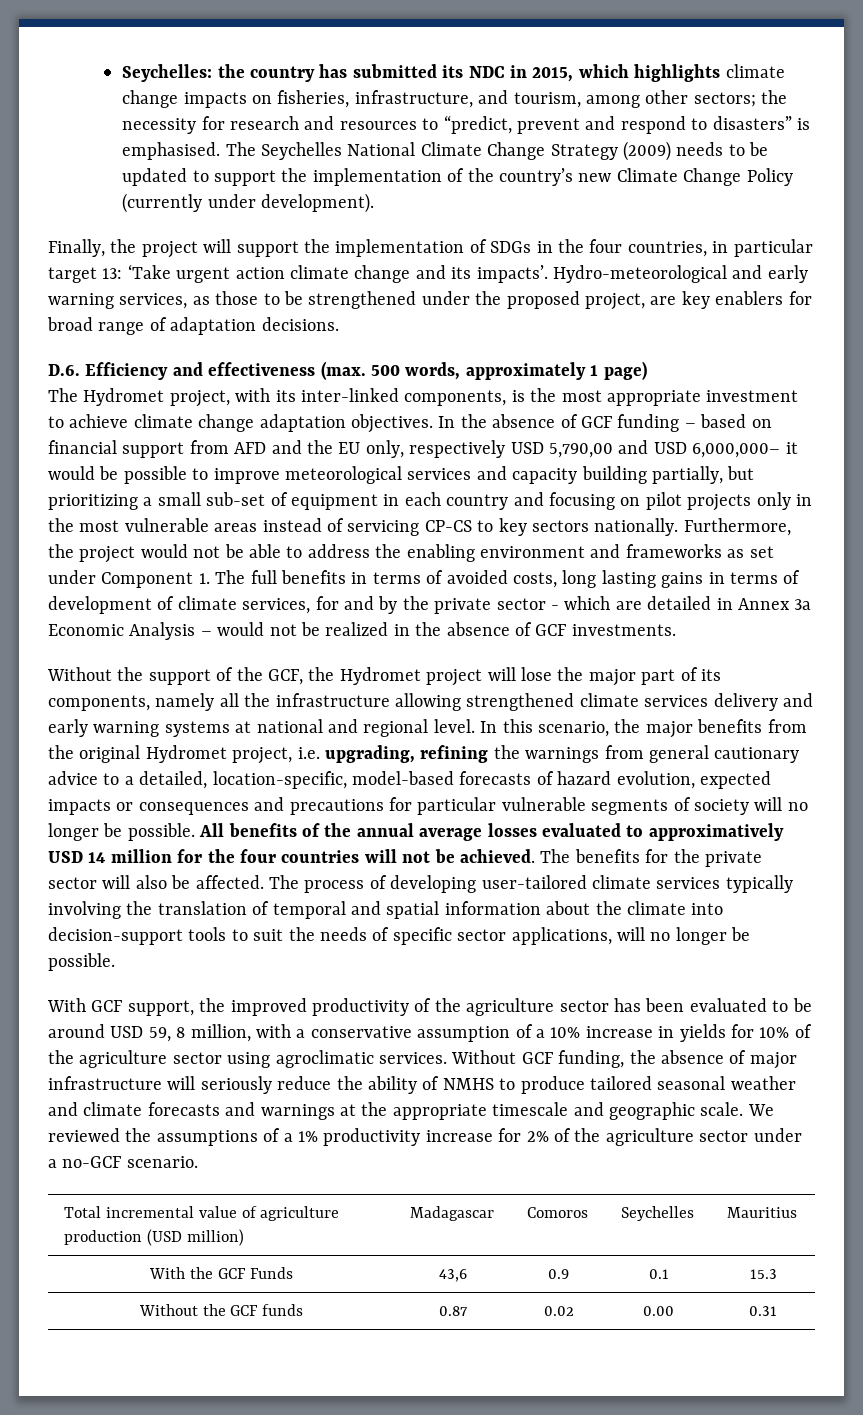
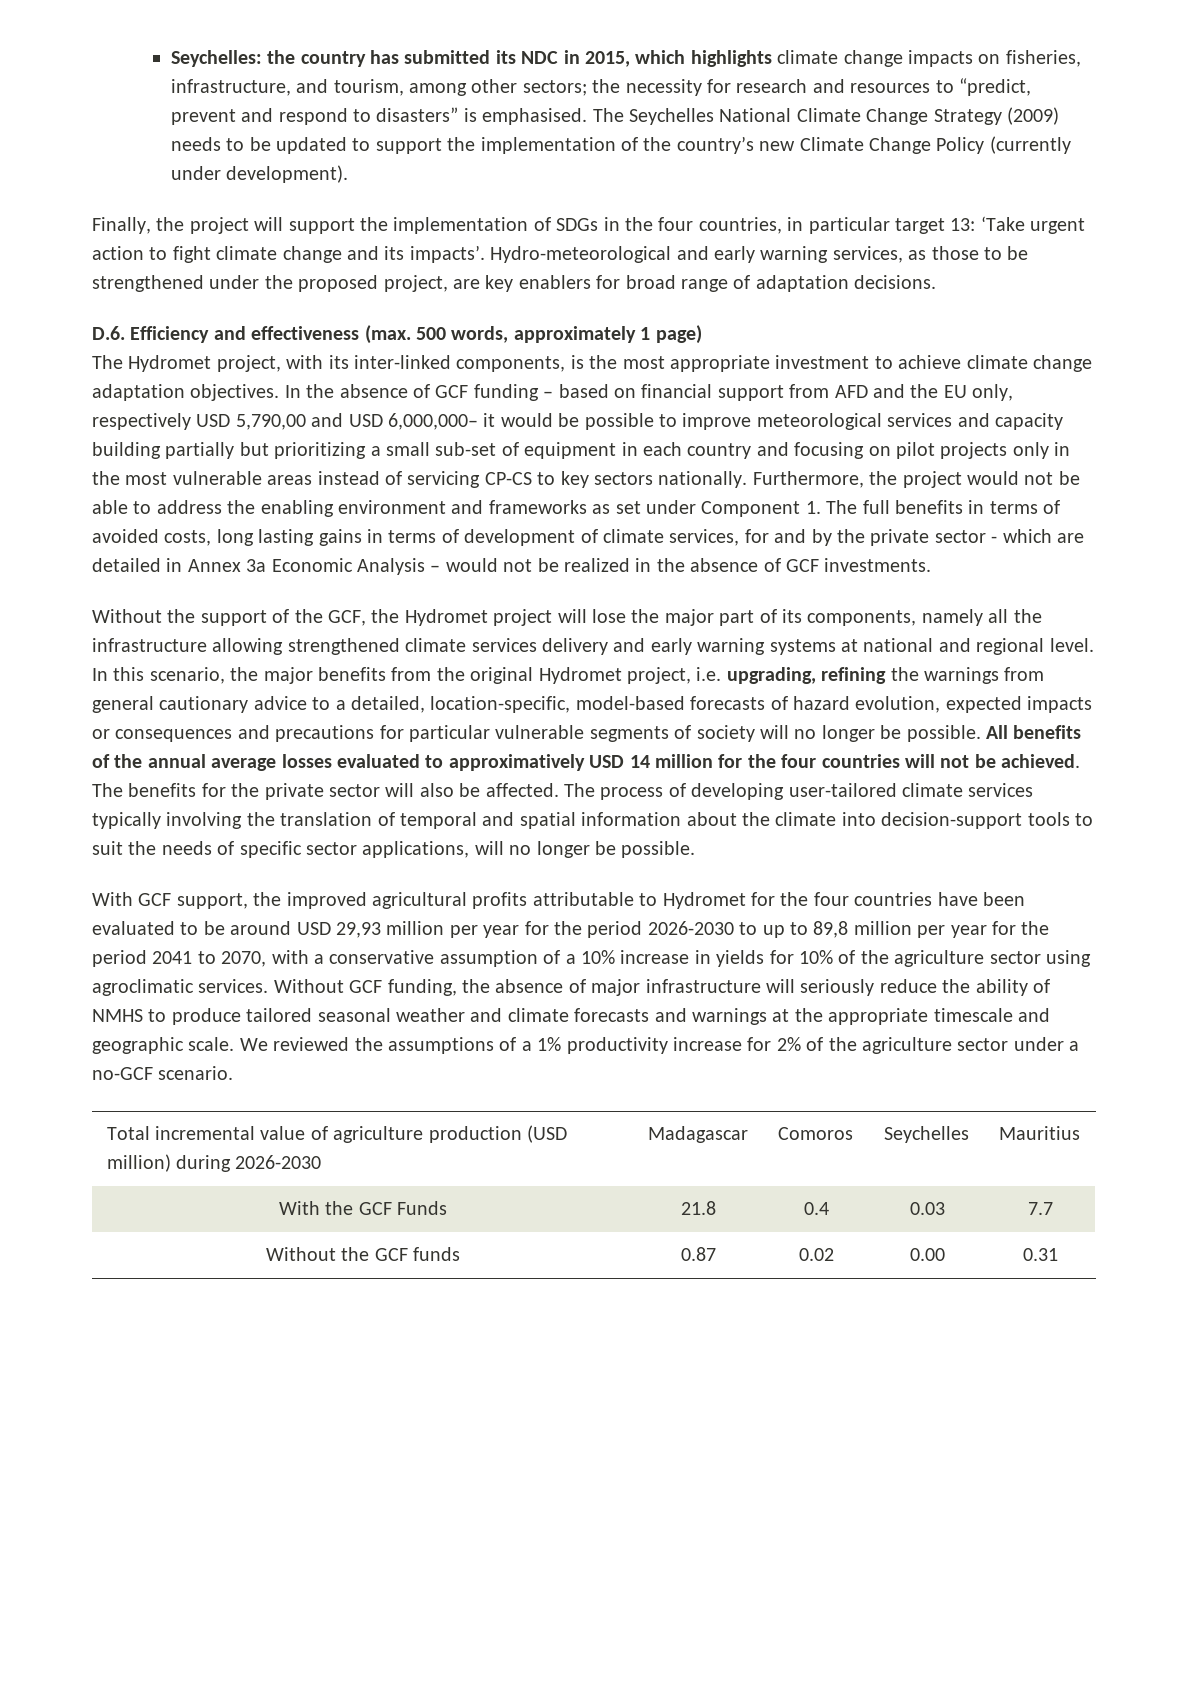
(285, 273) none -> [149,246,211,263] to fight
[651,466,723,484] partially, -> [165,442,235,459] partially
[312,998,641,1016] productivity of the agriculture sector has -> [372,892,978,909] agricultural profits attributable to Hydromet for the four countries have
[148,1024,251,1042] 59, 8 million, -> [336,921,1050,938] [92,950,267,967] 29,93 million per year for the period 2026-2030 to up to 89,8 million per year for the period 2041 to 2070,
(244, 1237) none -> [176,1155,322,1172] during 2026-2030
[439,1269,467,1282] [548,1269,569,1279] [648,1269,669,1279] [749,1269,777,1279] 43,6 | 0.9 | 0.1 | 15.3 -> [680,1201,716,1215] [803,1202,829,1215] [909,1202,945,1215] [1027,1202,1053,1215] 21.8 | 0.4 | 0.03 | 7.7

